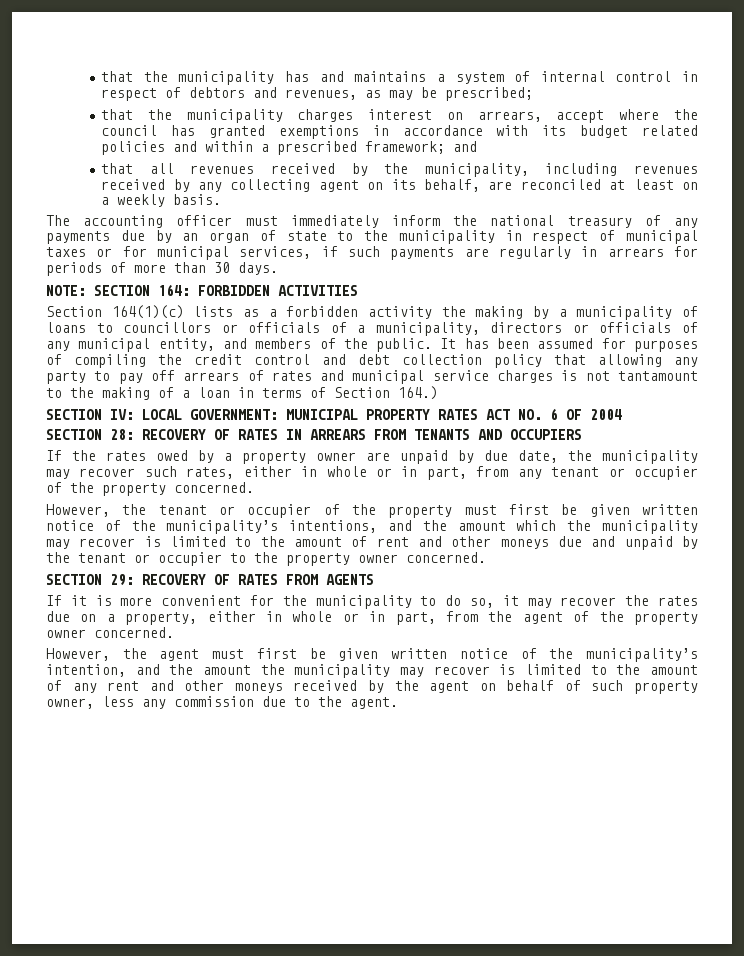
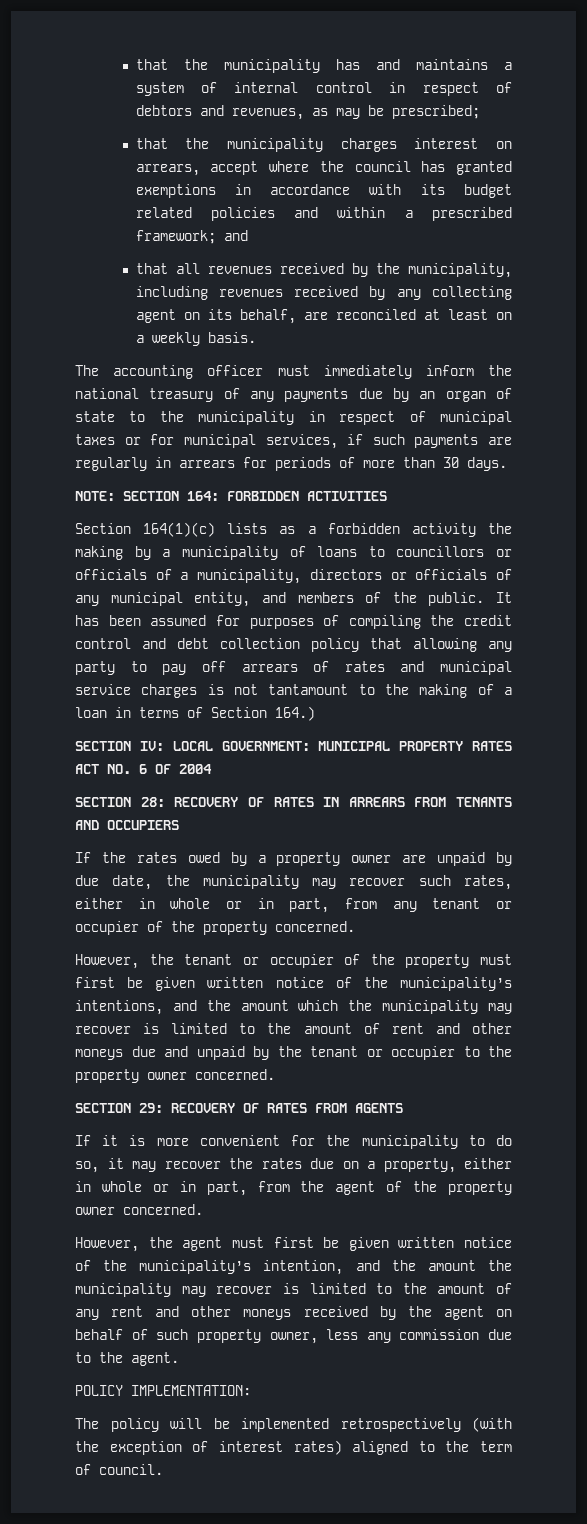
(398, 703) none -> [75,1385,251,1396] [75,1417,512,1432] [75,1440,512,1455] [75,1464,163,1475] // POLICY IMPLEMENTATION: // The policy will be implemented retrospectively (with the exception of interest rates) aligned to the term of council.

